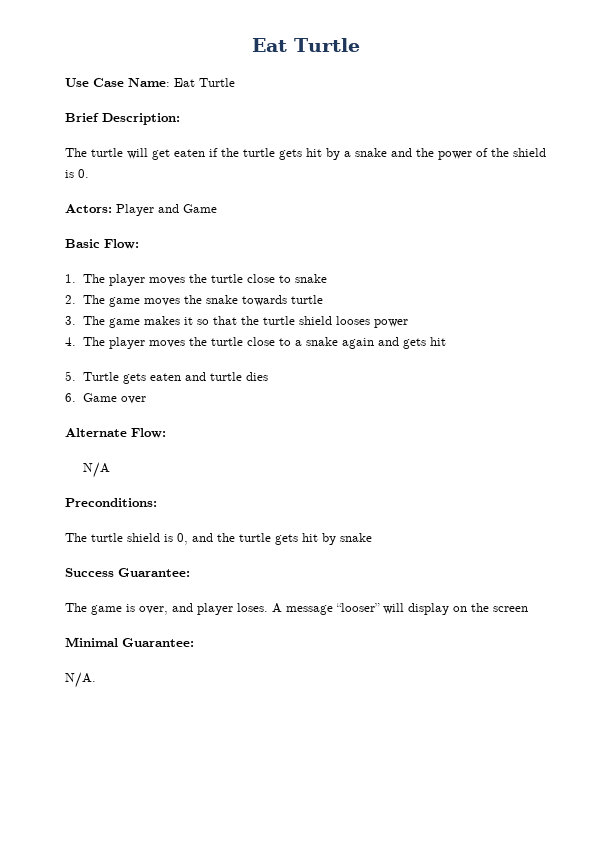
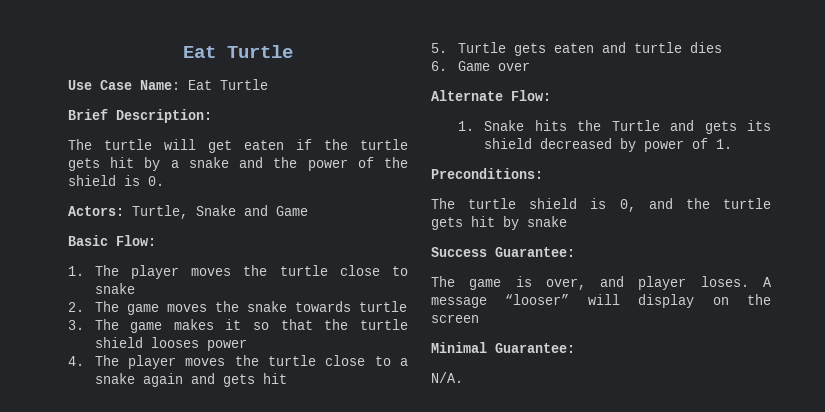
[116,204,154,216] Player -> [132,205,236,219] Turtle, Snake
[83,462,111,478] N/A -> [457,120,772,134] [484,138,733,152] 1. Snake hits the Turtle and gets its shield decreased by power of 1.

